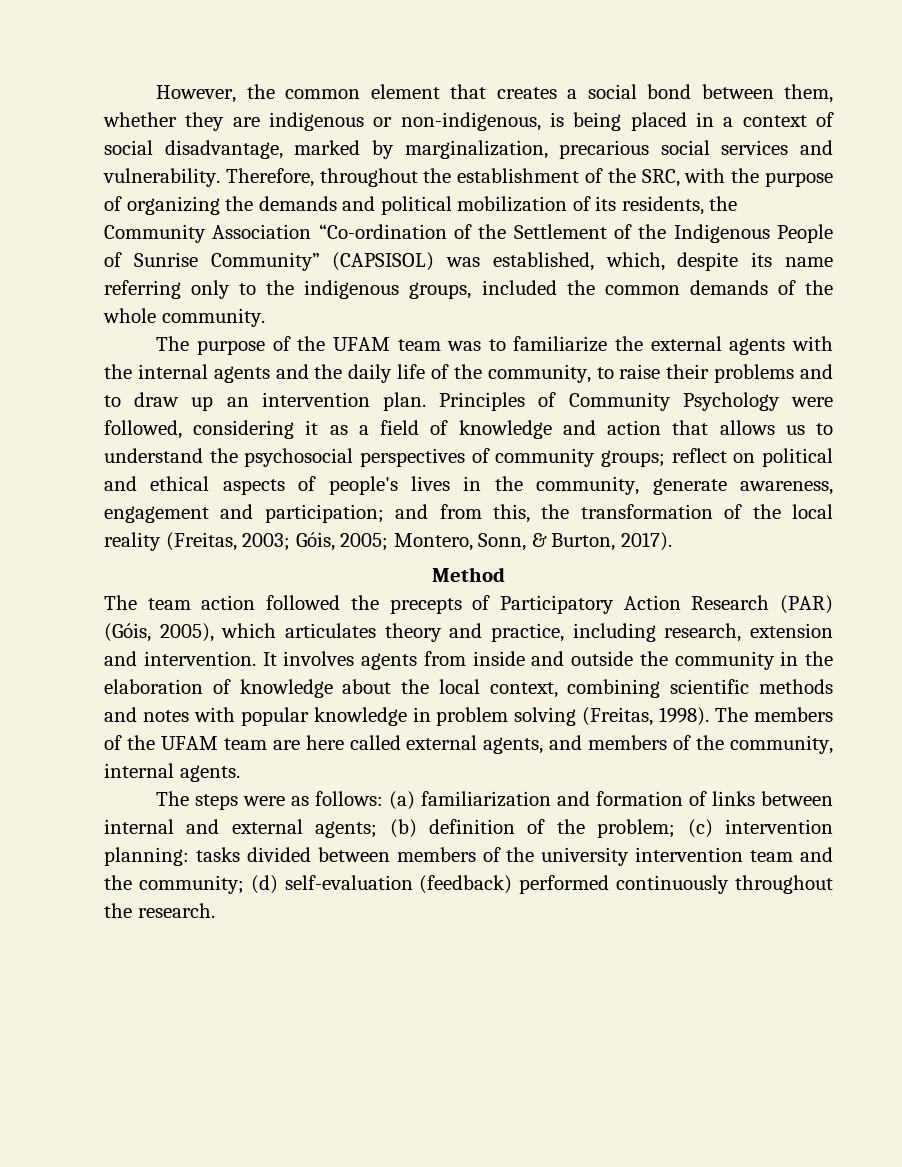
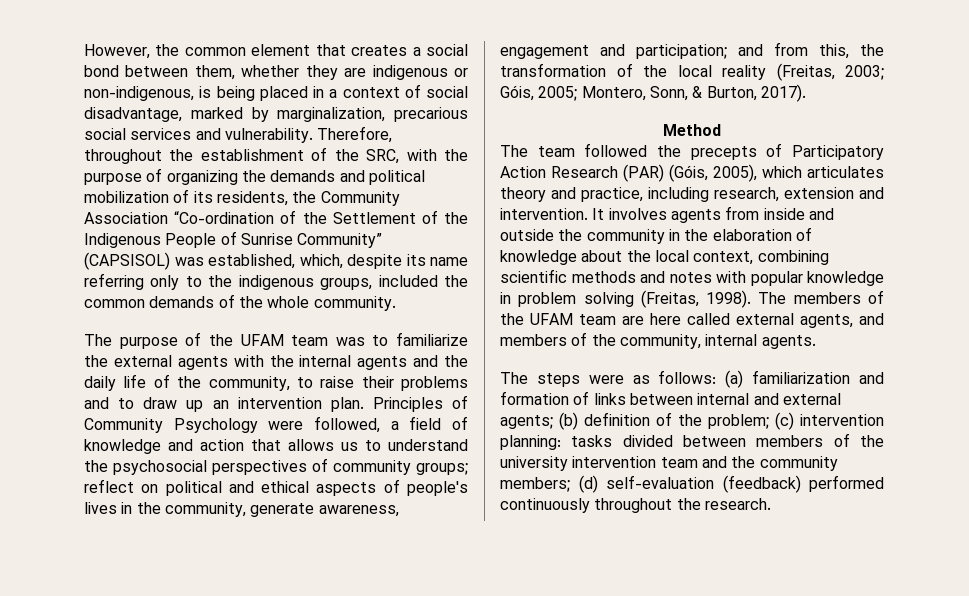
[193,420,348,439] considering it as -> (381, 424) none
[201,595,256,610] action -> (575, 151) none
[138,875,244,894] community; -> [759,456,838,471] [500,477,570,492] community members;

